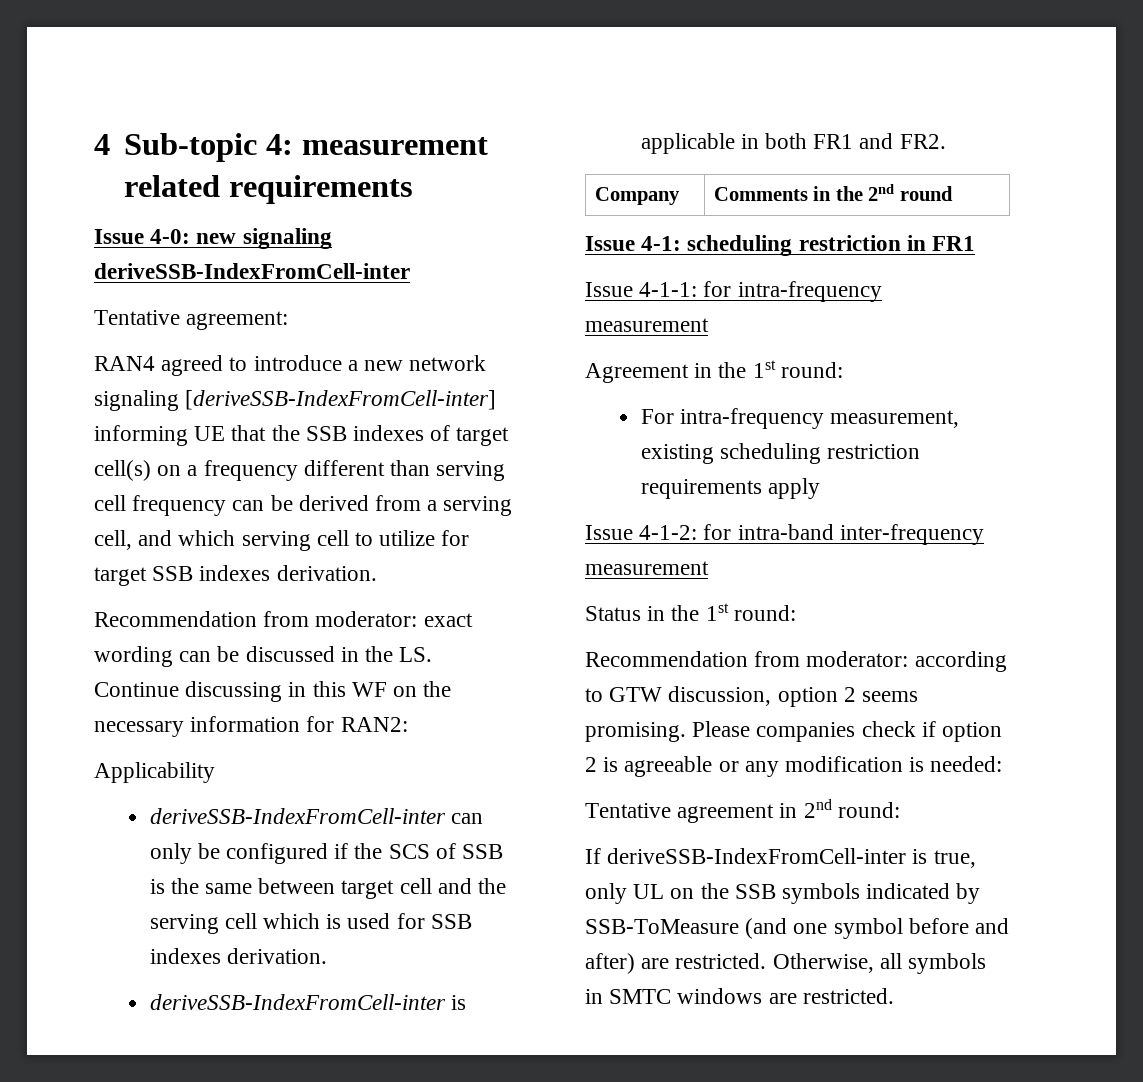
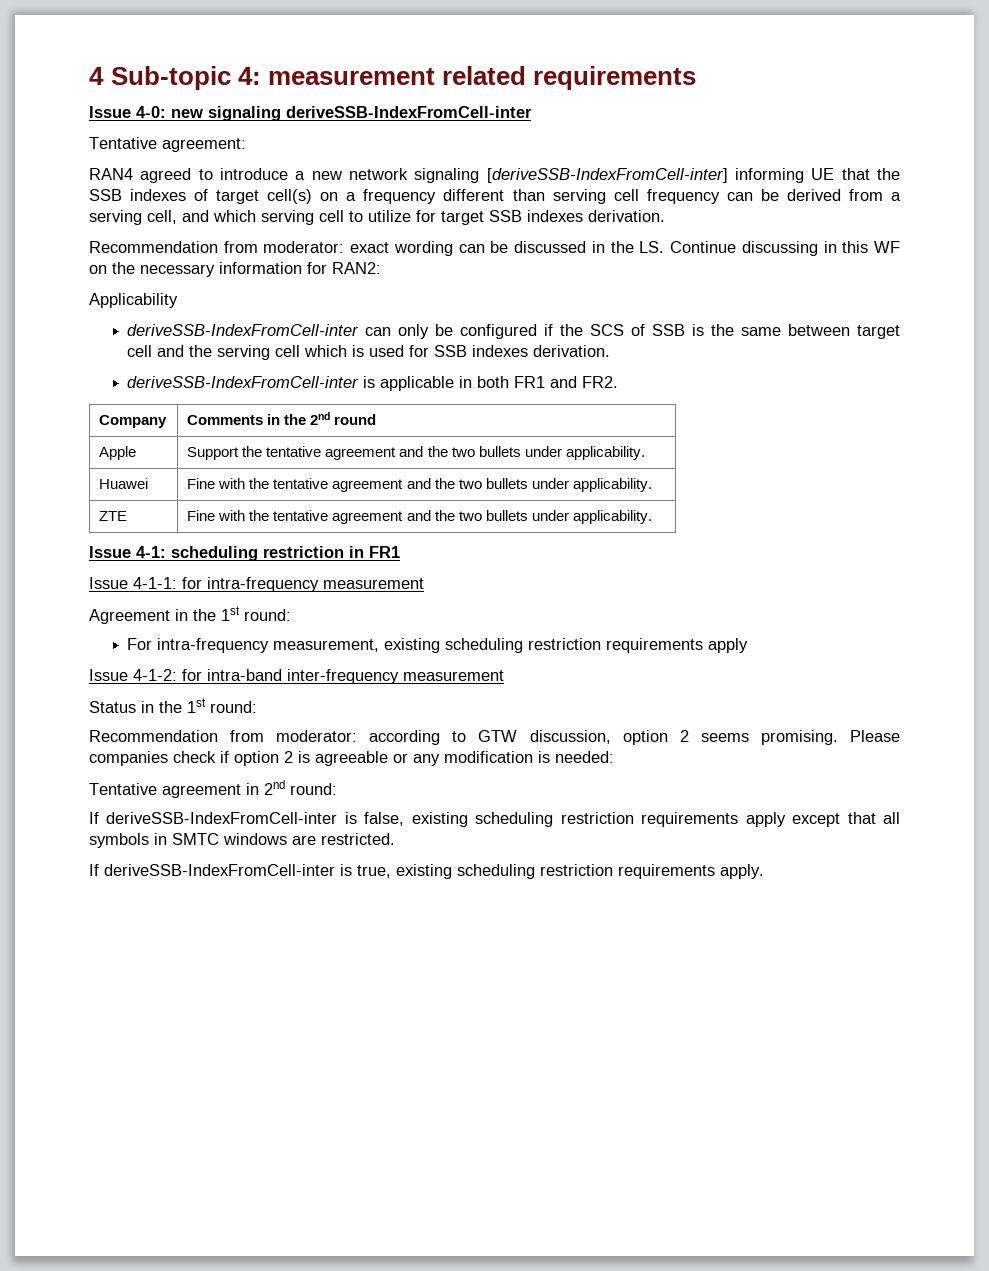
(953, 193) none -> [99,446,137,460] [187,446,645,460] [99,478,149,489] [187,478,652,492] [99,511,128,521] [187,510,652,524] // Apple | Support the tentative agreement and the two bullets under applicability. // Huawei | Fine with the tentative agreement and the two bullets under applicability. // ZTE | Fine with the tentative agreement and the two bullets under applicability.
[933,850,976,868] [585,883,981,904] [585,918,1010,939] [585,953,874,974] true, only UL on the SSB symbols indicated by SSB-ToMeasure (and one symbol before and after) are restricted. Otherwise, -> [364,812,876,827] false, existing scheduling restriction requirements apply except that
(894, 996) none -> [89,864,764,879] // If deriveSSB-IndexFromCell-inter is true, existing scheduling restriction requirements apply.

